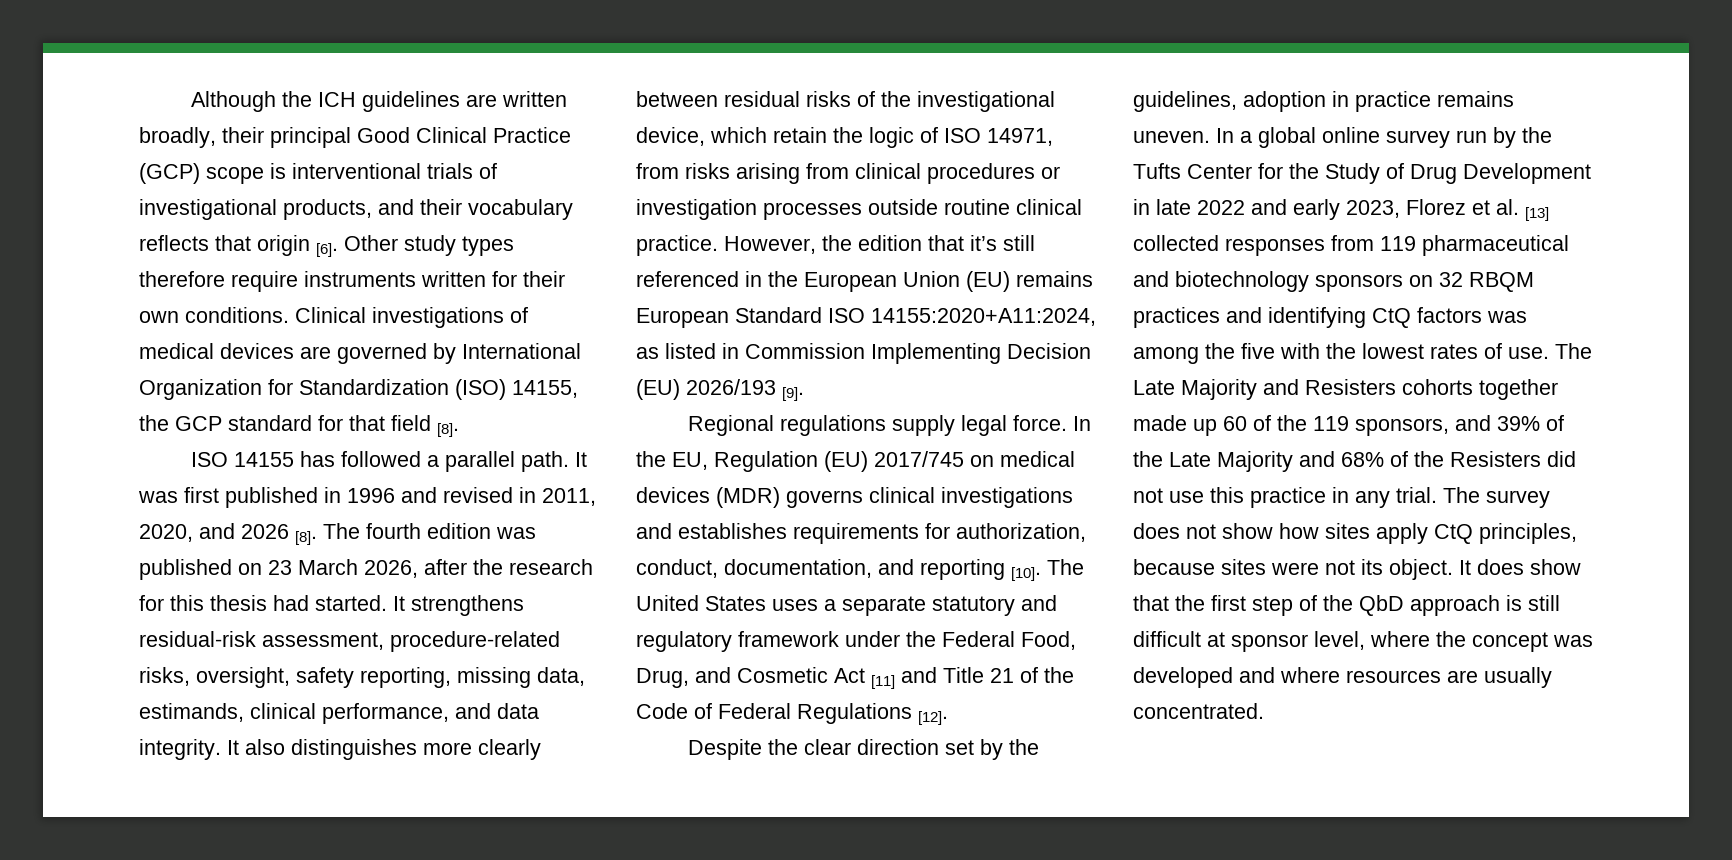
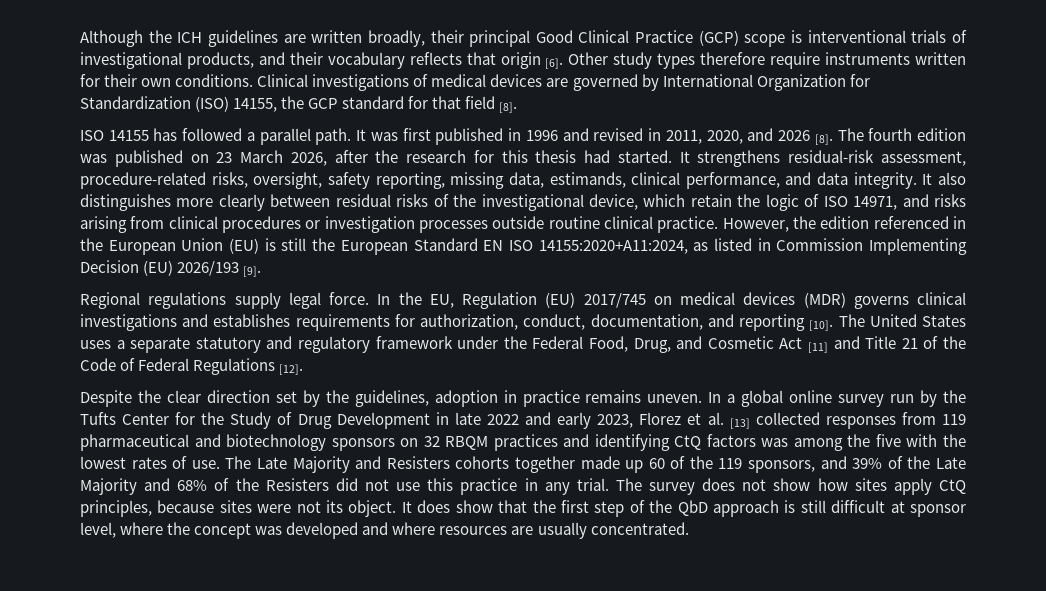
[636,163,679,179] from -> [902,194,929,207] and
[928,235,1035,251] that it’s still -> (870, 222) none
[1016,271,1093,287] remains -> [264,238,336,251] is still the
(822, 315) none -> [483,240,504,251] EN

